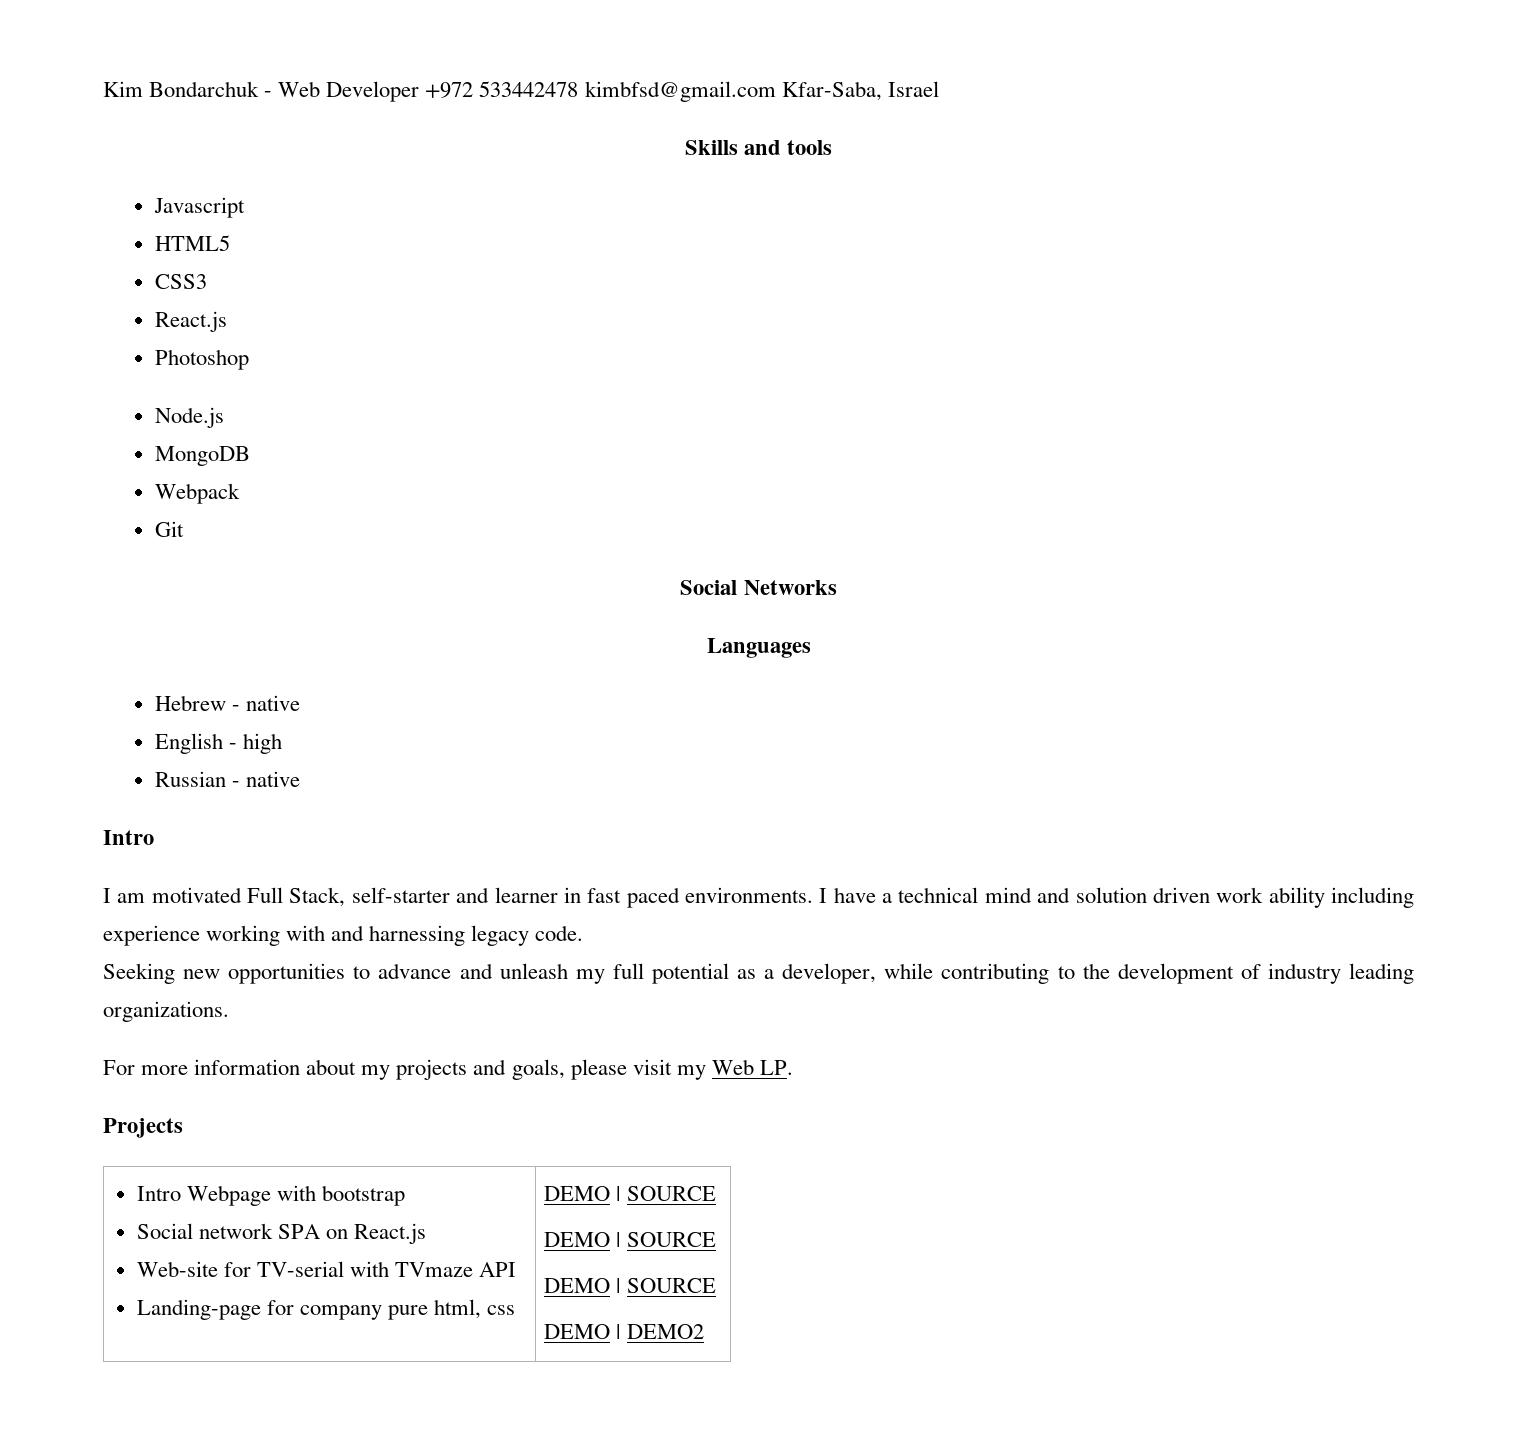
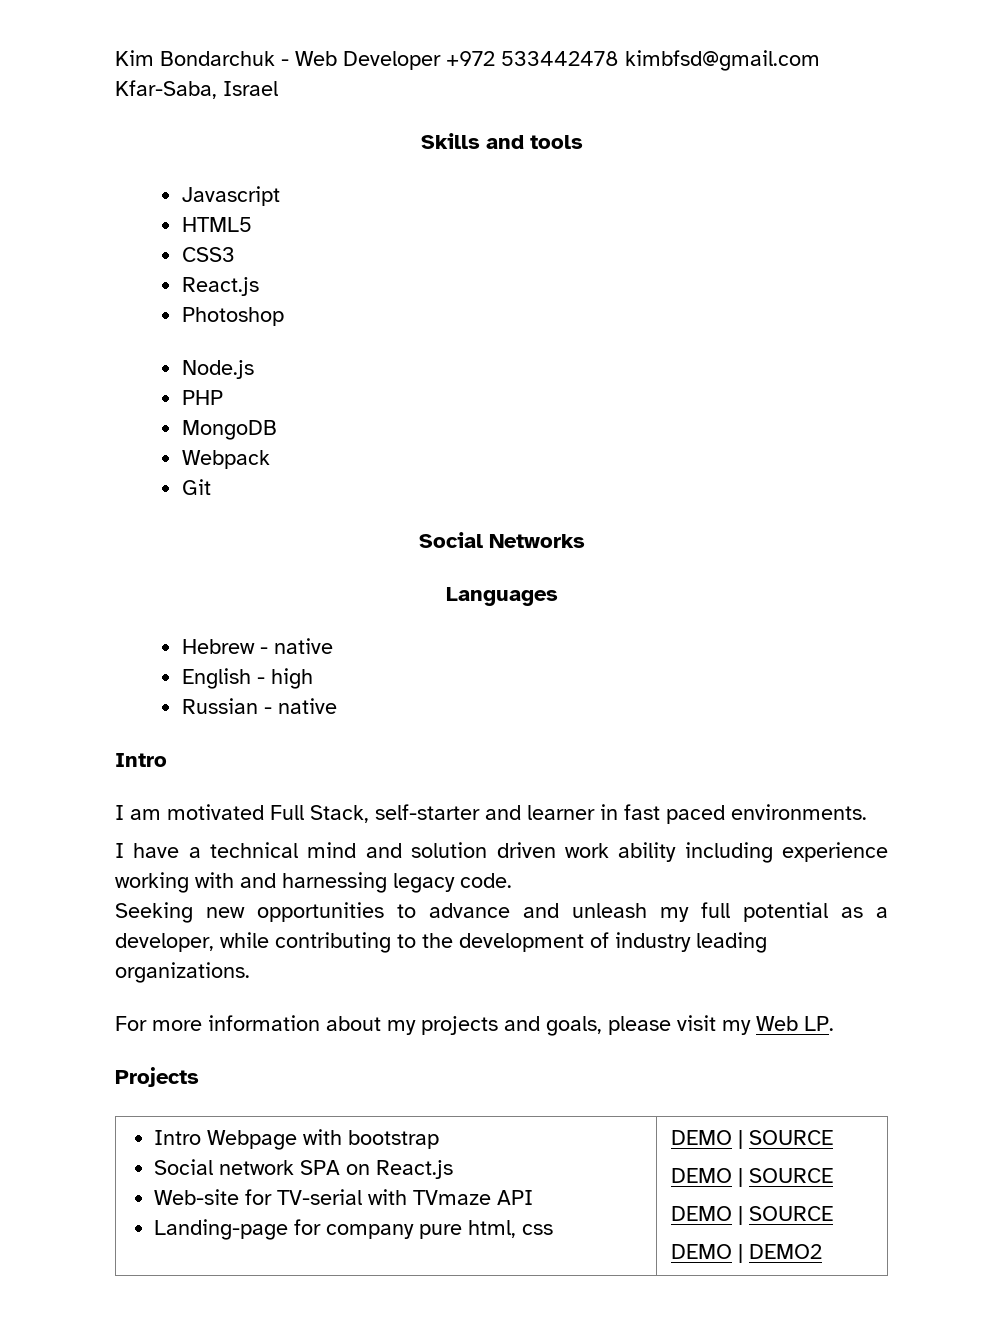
(225, 417) none -> [181,390,223,405] // PHP
(813, 895) none -> (867, 812) //

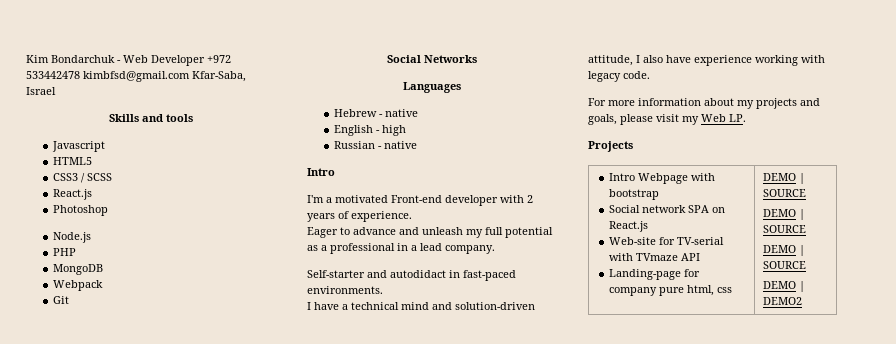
(235, 254) none -> [80,173,112,183] / SCSS
[115,804,867,824] [115,842,888,863] [115,872,512,893] [115,902,384,923] I am motivated Full Stack, self-starter and learner in fast paced environments. // I have a technical mind and solution driven work ability including experience working with and harnessing legacy code. // Seeking new opportunities -> [307,195,533,206] [307,211,412,222] [307,227,338,238] I'm a motivated Front-end developer with 2 years of experience. // Eager
[115,932,767,953] [115,962,250,983] developer, while contributing to the development of industry leading organizations. -> [330,243,495,254] [307,270,516,281] [307,286,383,294] [307,302,535,310] [588,55,825,66] [588,71,650,82] professional in a lead company. // Self-starter and autodidact in fast-paced environments. // I have a technical mind and solution-driven attitude, I also have experience working with legacy code.

